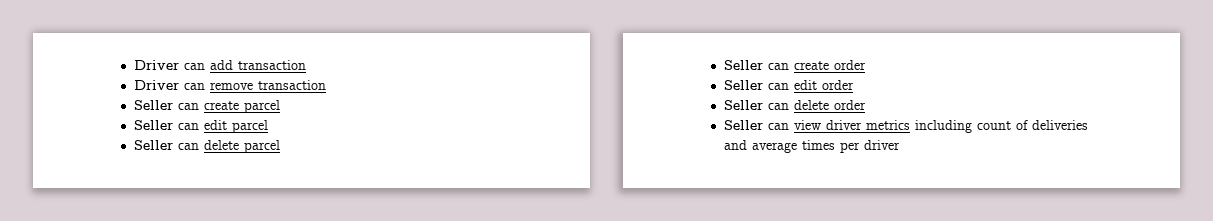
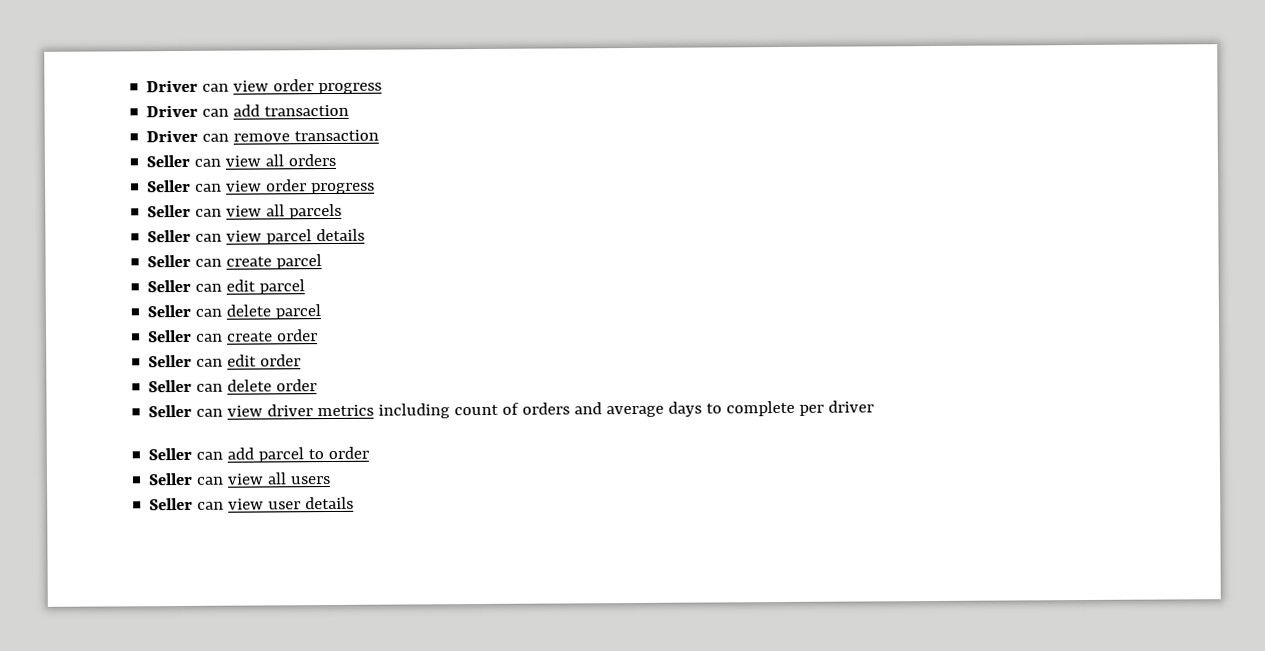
[133,60,205,70] Driver can -> [146,79,383,95] [146,104,230,118] Driver can view order progress // Driver can
(326, 85) none -> [146,153,337,168] [147,179,376,195] [147,203,343,220] [147,228,366,245] // Seller can view all orders // Seller can view order progress // Seller can view all parcels // Seller can view parcel details
[1031,120,1088,130] deliveries -> [522,402,571,415] orders
[801,140,835,150] times -> [668,400,796,417] days to complete
(900, 145) none -> [148,446,370,463] [148,472,332,486] [149,496,355,511] // Seller can add parcel to order // Seller can view all users // Seller can view user details

